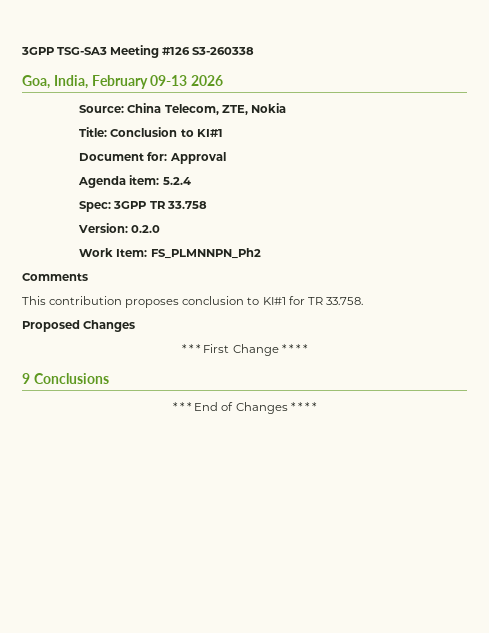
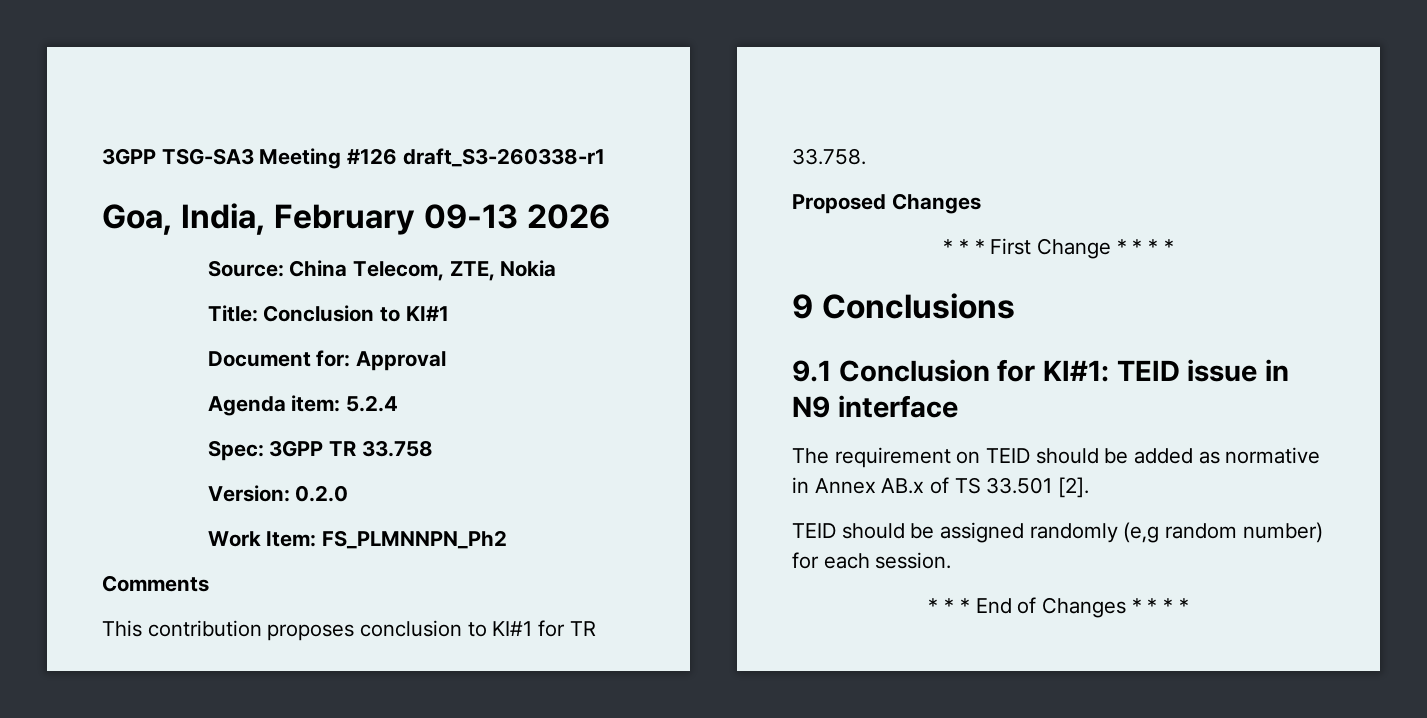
[192,47,255,55] S3-260338 -> [402,148,605,167] draft_S3-260338-r1
(109, 378) none -> [792,359,1290,382] [792,395,958,418] [792,447,1321,468] [792,477,1090,498] [792,522,1323,543] [792,552,952,569] // 9.1 Conclusion for KI#1: TEID issue in N9 interface // The requirement on TEID should be added as normative in Annex AB.x of TS 33.501 [2]. // TEID should be assigned randomly (e,g random number) for each session.

